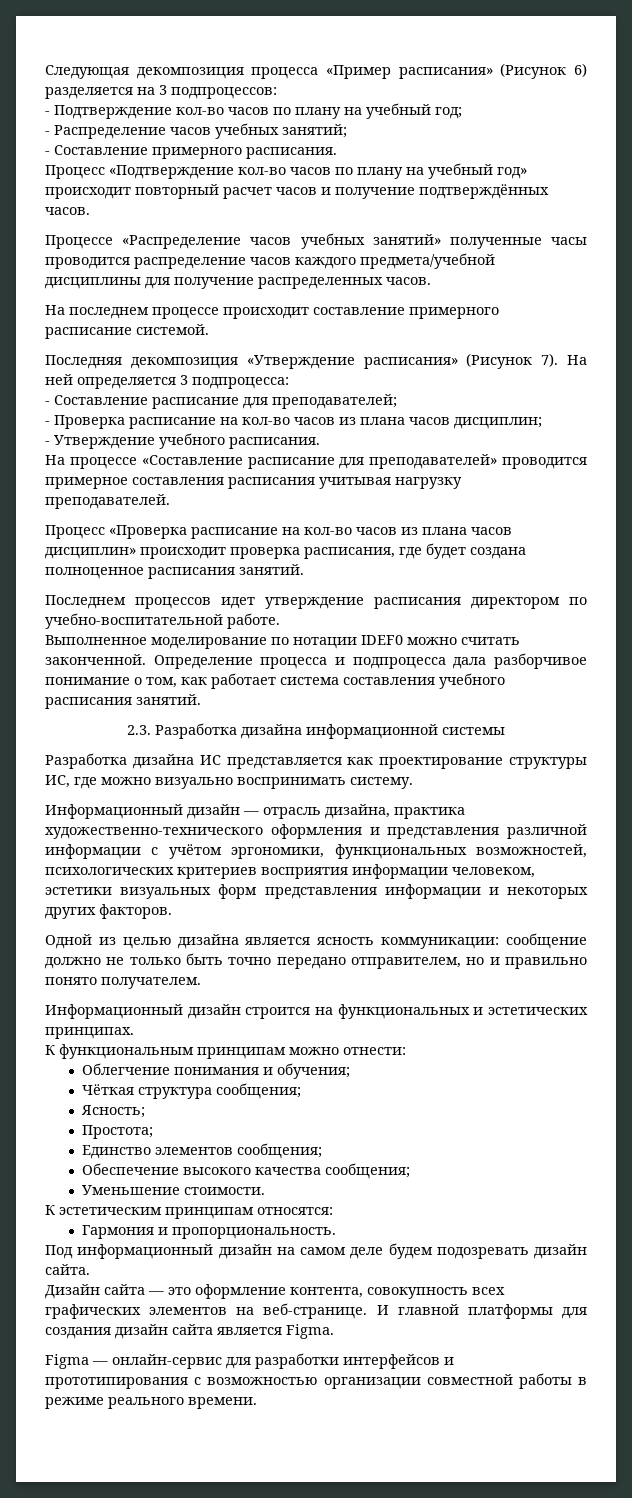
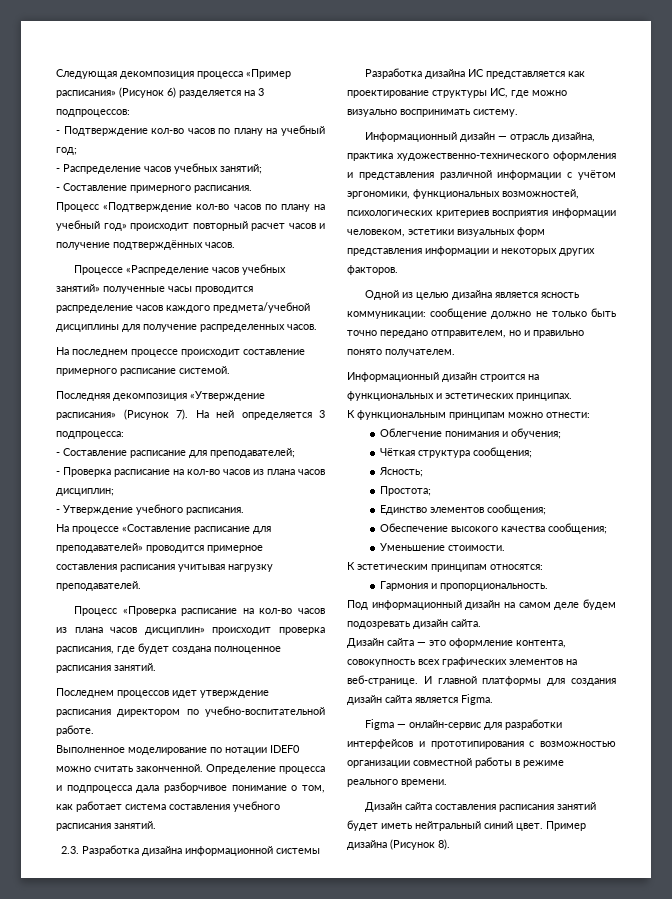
(257, 1403) none -> [365,802,597,812] [347,820,586,831] [347,839,450,850] // Дизайн сайта составления расписания занятий будет иметь нейтральный синий цвет. Пример дизайна (Рисунок 8).

